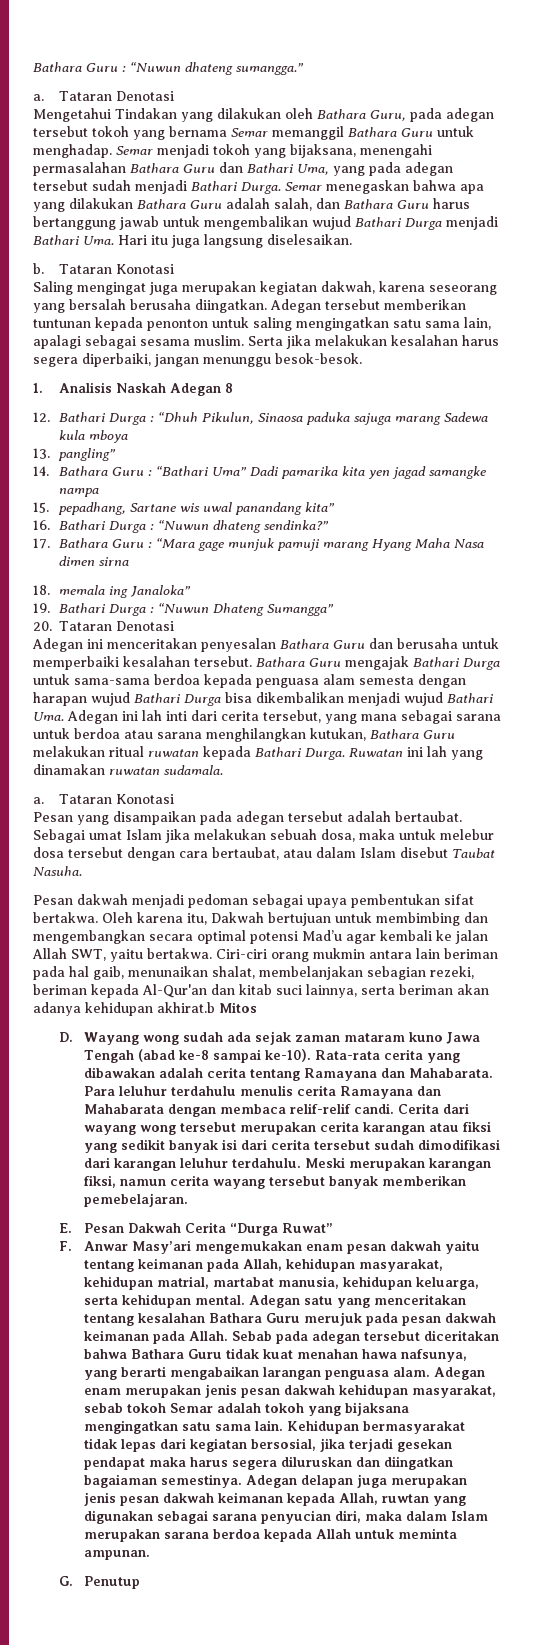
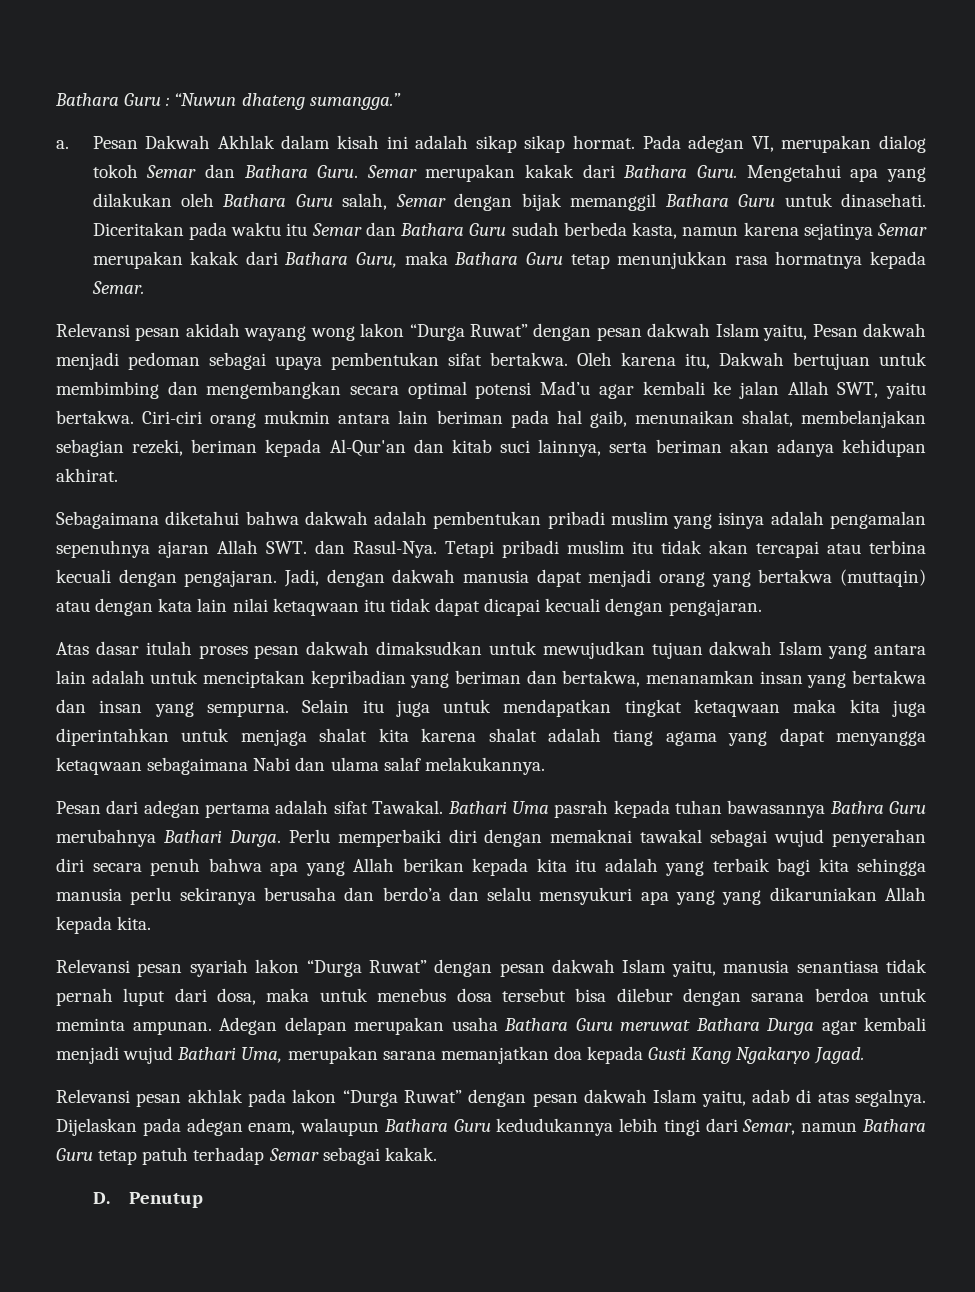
[58,91,174,101] [33,108,494,122] [33,126,474,140] [33,144,432,158] [33,162,453,176] [33,180,484,194] [33,198,470,212] [33,216,498,230] [33,234,352,248] [33,263,174,274] [33,281,497,295] [33,299,466,313] [33,317,491,331] [33,335,499,349] [33,353,362,367] [33,382,233,396] [33,412,488,425] [58,430,128,443] [33,448,116,461] [33,466,486,479] [58,488,99,497] [33,502,335,515] [33,520,329,533] [33,538,484,551] [58,556,129,566] [33,585,191,598] [33,603,334,616] [33,621,174,631] [32,638,499,652] [33,656,500,670] [33,674,466,688] [33,692,493,706] [33,710,501,724] [33,728,455,742] [33,746,483,760] [33,764,223,775] [33,794,174,804] [33,811,462,825] [33,829,494,843] [33,847,495,861] [33,866,82,876] Tataran Denotasi // Mengetahui Tindakan yang dilakukan oleh Bathara Guru, pada adegan tersebut tokoh yang bernama Semar memanggil Bathara Guru untuk menghadap. Semar menjadi tokoh yang bijaksana, menengahi permasalahan Bathara Guru dan Bathari Uma, yang pada adegan tersebut sudah menjadi Bathari Durga. Semar menegaskan bahwa apa yang dilakukan Bathara Guru adalah salah, dan Bathara Guru harus bertanggung jawab untuk mengembalikan wujud Bathari Durga menjadi Bathari Uma. Hari itu juga langsung diselesaikan. // b. Tataran Konotasi // Saling mengingat juga merupakan kegiatan dakwah, karena seseorang yang bersalah berusaha diingatkan. Adegan tersebut memberikan tuntunan kepada penonton untuk saling mengingatkan satu sama lain, apalagi sebagai sesama muslim. Serta jika melakukan kesalahan harus segera diperbaiki, jangan menunggu besok-besok. // 1. Analisis Naskah Adegan 8 // 12. Bathari Durga : “Dhuh Pikulun, Sinaosa paduka sajuga marang Sadewa kula mboya // 13. pangling” // 14. Bathara Guru : “Bathari Uma” Dadi pamarika kita yen jagad samangke nampa // 15. pepadhang, Sartane wis uwal panandang kita” // 16. Bathari Durga : “Nuwun dhateng sendinka?” // 17. Bathara Guru : “Mara gage munjuk pamuji marang Hyang Maha Nasa dimen sirna // 18. memala ing Janaloka” // 19. Bathari Durga : “Nuwun Dhateng Sumangga” // 20. Tataran Denotasi // Adegan ini menceritakan penyesalan Bathara Guru dan berusaha untuk memperbaiki kesalahan tersebut. Bathara Guru mengajak Bathari Durga untuk sama-sama berdoa kepada penguasa alam semesta dengan harapan wujud Bathari Durga bisa dikembalikan menjadi wujud Bathari Uma. Adegan ini lah inti dari cerita tersebut, yang mana sebagai sarana untuk berdoa atau sarana menghilangkan kutukan, Bathara Guru melakukan ritual ruwatan kepada Bathari Durga. Ruwatan ini lah yang dinamakan ruwatan sudamala. // a. Tataran Konotasi // Pesan yang disampaikan pada adegan tersebut adalah bertaubat. Sebagai umat Islam jika melakukan sebuah dosa, maka untuk melebur dosa tersebut dengan cara bertaubat, atau dalam Islam disebut Taubat Nasuha. // -> [92,135,926,153] [92,164,927,182] [92,193,927,211] [92,222,927,240] [92,251,926,269] [91,281,144,294] [56,323,808,341] Pesan Dakwah Akhlak dalam kisah ini adalah sikap sikap hormat. Pada adegan VI, merupakan dialog tokoh Semar dan Bathara Guru. Semar merupakan kakak dari Bathara Guru. Mengetahui apa yang dilakukan oleh Bathara Guru salah, Semar dengan bijak memanggil Bathara Guru untuk dinasehati. Diceritakan pada waktu itu Semar dan Bathara Guru sudah berbeda kasta, namun karena sejatinya Semar merupakan kakak dari Bathara Guru, maka Bathara Guru tetap menunjukkan rasa hormatnya kepada Semar. // Relevansi pesan akidah wayang wong lakon “Durga Ruwat” dengan pesan dakwah Islam yaitu,
[157,1002,257,1013] [58,1031,481,1045] [84,1049,461,1063] [84,1067,494,1081] [84,1085,442,1099] [84,1103,470,1117] [84,1121,492,1135] [84,1139,501,1153] [84,1157,492,1171] [84,1175,467,1189] [84,1193,189,1207] [58,1222,334,1236] [58,1240,481,1254] [84,1258,444,1272] [84,1276,480,1290] [84,1294,467,1308] [84,1312,497,1326] [84,1330,500,1344] [84,1348,468,1362] [84,1366,486,1380] [84,1384,497,1398] [84,1402,410,1416] [84,1420,466,1434] [84,1438,453,1452] [84,1456,454,1470] [84,1474,468,1488] [84,1492,467,1506] [84,1510,489,1524] [84,1528,458,1542] [84,1550,151,1560] [58,1576,73,1586] akhirat.b Mitos // D. Wayang wong sudah ada sejak zaman mataram kuno Jawa Tengah (abad ke-8 sampai ke-10). Rata-rata cerita yang dibawakan adalah cerita tentang Ramayana dan Mahabarata. Para leluhur terdahulu menulis cerita Ramayana dan Mahabarata dengan membaca relif-relif candi. Cerita dari wayang wong tersebut merupakan cerita karangan atau fiksi yang sedikit banyak isi dari cerita tersebut sudah dimodifikasi dari karangan leluhur terdahulu. Meski merupakan karangan fiksi, namun cerita wayang tersebut banyak memberikan pemebelajaran. // E. Pesan Dakwah Cerita “Durga Ruwat” // F. Anwar Masy’ari mengemukakan enam pesan dakwah yaitu tentang keimanan pada Allah, kehidupan masyarakat, kehidupan matrial, martabat manusia, kehidupan keluarga, serta kehidupan mental. Adegan satu yang menceritakan tentang kesalahan Bathara Guru merujuk pada pesan dakwah keimanan pada Allah. Sebab pada adegan tersebut diceritakan bahwa Bathara Guru tidak kuat menahan hawa nafsunya, yang berarti mengabaikan larangan penguasa alam. Adegan enam merupakan jenis pesan dakwah kehidupan masyarakat, sebab tokoh Semar adalah tokoh yang bijaksana mengingatkan satu sama lain. Kehidupan bermasyarakat tidak lepas dari kegiatan bersosial, jika terjadi gesekan pendapat maka harus segera diluruskan dan diingatkan bagaiaman semestinya. Adegan delapan juga merupakan jenis pesan dakwah keimanan kepada Allah, ruwtan yang digunakan sebagai sarana penyucian diri, maka dalam Islam merupakan sarana berdoa kepada Allah untuk meminta ampunan. // G. -> [56,468,118,482] [56,511,926,529] [56,540,926,558] [56,569,926,587] [56,598,762,616] [56,641,926,659] [56,670,926,688] [56,699,926,717] [56,728,926,746] [56,757,545,775] [56,800,926,818] [56,829,926,847] [56,858,926,876] [56,887,926,905] [56,916,152,934] [56,959,927,977] [56,988,928,1006] [56,1017,926,1035] [56,1046,864,1064] [56,1089,927,1107] [56,1118,926,1136] [56,1147,437,1165] [92,1192,110,1204] akhirat. // Sebagaimana diketahui bahwa dakwah adalah pembentukan pribadi muslim yang isinya adalah pengamalan sepenuhnya ajaran Allah SWT. dan Rasul-Nya. Tetapi pribadi muslim itu tidak akan tercapai atau terbina kecuali dengan pengajaran. Jadi, dengan dakwah manusia dapat menjadi orang yang bertakwa (muttaqin) atau dengan kata lain nilai ketaqwaan itu tidak dapat dicapai kecuali dengan pengajaran. // Atas dasar itulah proses pesan dakwah dimaksudkan untuk mewujudkan tujuan dakwah Islam yang antara lain adalah untuk menciptakan kepribadian yang beriman dan bertakwa, menanamkan insan yang bertakwa dan insan yang sempurna. Selain itu juga untuk mendapatkan tingkat ketaqwaan maka kita juga diperintahkan untuk menjaga shalat kita karena shalat adalah tiang agama yang dapat menyangga ketaqwaan sebagaimana Nabi dan ulama salaf melakukannya. // Pesan dari adegan pertama adalah sifat Tawakal. Bathari Uma pasrah kepada tuhan bawasannya Bathra Guru merubahnya Bathari Durga. Perlu memperbaiki diri dengan memaknai tawakal sebagai wujud penyerahan diri secara penuh bahwa apa yang Allah berikan kepada kita itu adalah yang terbaik bagi kita sehingga manusia perlu sekiranya berusaha dan berdo’a dan selalu mensyukuri apa yang yang dikaruniakan Allah kepada kita. // Relevansi pesan syariah lakon “Durga Ruwat” dengan pesan dakwah Islam yaitu, manusia senantiasa tidak pernah luput dari dosa, maka untuk menebus dosa tersebut bisa dilebur dengan sarana berdoa untuk meminta ampunan. Adegan delapan merupakan usaha Bathara Guru meruwat Bathara Durga agar kembali menjadi wujud Bathari Uma, merupakan sarana memanjatkan doa kepada Gusti Kang Ngakaryo Jagad. // Relevansi pesan akhlak pada lakon “Durga Ruwat” dengan pesan dakwah Islam yaitu, adab di atas segalnya. Dijelaskan pada adegan enam, walaupun Bathara Guru kedudukannya lebih tingi dari Semar, namun Bathara Guru tetap patuh terhadap Semar sebagai kakak. // D.

